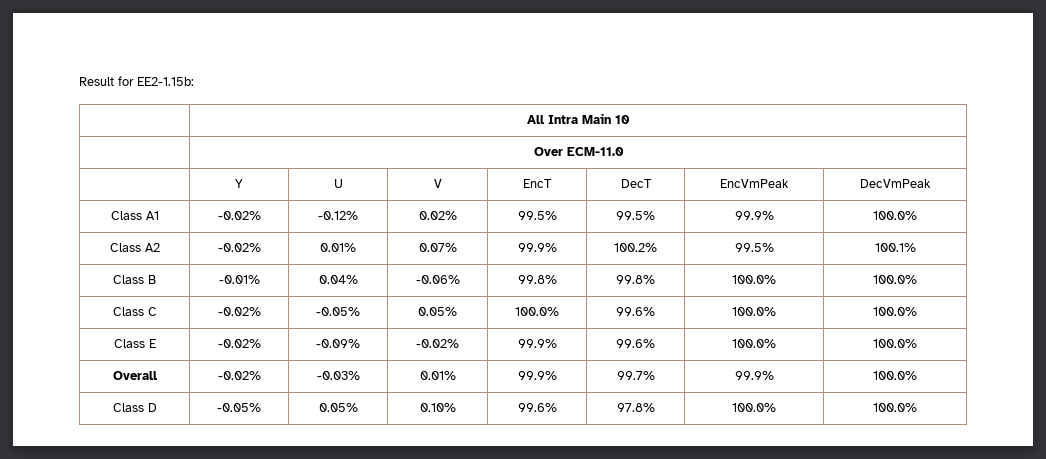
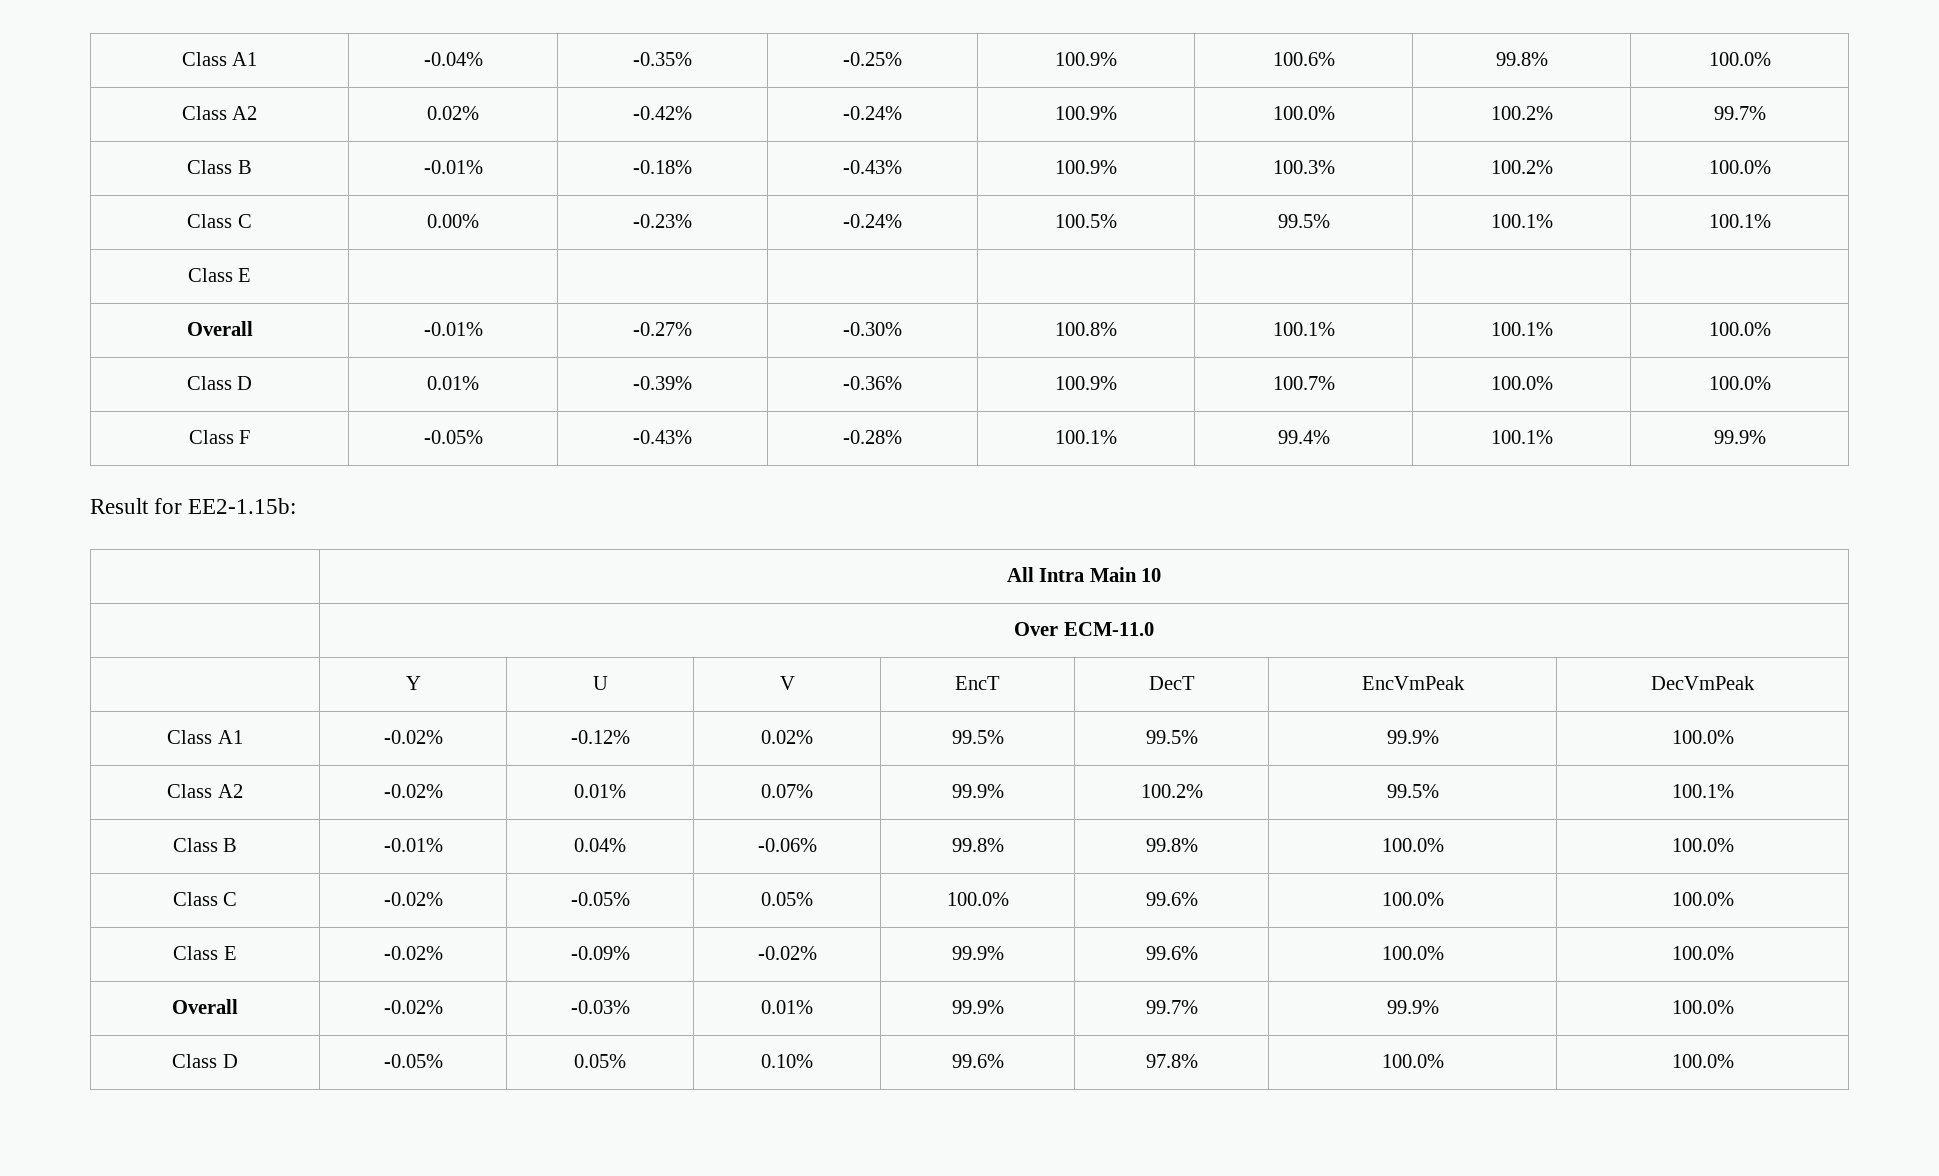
(79, 81) none -> [181,52,258,66] [423,52,483,66] [633,52,692,66] [843,52,902,66] [1055,52,1117,66] [1272,52,1335,66] [1495,52,1548,66] [1708,52,1771,66] [181,106,258,120] [426,106,479,120] [633,106,692,120] [843,106,902,120] [1055,106,1117,120] [1272,106,1335,120] [1490,106,1553,120] [1713,106,1766,120] [187,160,252,174] [423,160,483,174] [633,160,692,174] [843,160,902,174] [1055,160,1117,174] [1272,160,1335,174] [1490,160,1553,174] [1708,160,1771,174] [187,214,252,228] [426,214,479,228] [633,214,692,228] [843,214,902,228] [1055,214,1117,228] [1277,214,1330,228] [1490,214,1553,228] [1708,214,1771,228] [187,268,252,282] [186,321,253,336] [423,322,483,336] [633,322,692,336] [843,322,902,336] [1055,322,1117,336] [1272,322,1335,336] [1490,322,1553,336] [1708,322,1771,336] [186,376,253,390] [426,376,479,390] [633,376,692,390] [843,376,902,390] [1055,376,1117,390] [1272,376,1335,390] [1490,376,1553,390] [1708,376,1771,390] [188,430,251,444] [423,430,483,444] [633,430,692,444] [843,430,902,444] [1055,430,1117,444] [1277,430,1330,444] [1490,430,1553,444] [1713,430,1766,444] Class A1 | -0.04% | -0.35% | -0.25% | 100.9% | 100.6% | 99.8% | 100.0% // Class A2 | 0.02% | -0.42% | -0.24% | 100.9% | 100.0% | 100.2% | 99.7% // Class B | -0.01% | -0.18% | -0.43% | 100.9% | 100.3% | 100.2% | 100.0% // Class C | 0.00% | -0.23% | -0.24% | 100.5% | 99.5% | 100.1% | 100.1% // Class E | | | | | | | // Overall | -0.01% | -0.27% | -0.30% | 100.8% | 100.1% | 100.1% | 100.0% // Class D | 0.01% | -0.39% | -0.36% | 100.9% | 100.7% | 100.0% | 100.0% // Class F | -0.05% | -0.43% | -0.28% | 100.1% | 99.4% | 100.1% | 99.9% //

